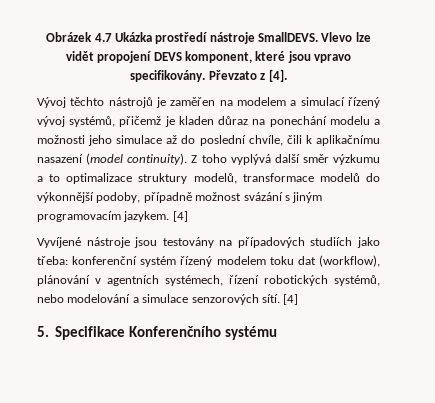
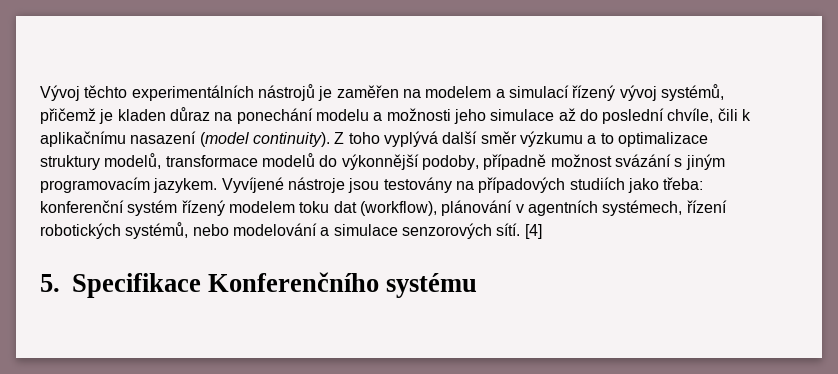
[46,32,371,44] [65,51,352,63] [130,69,287,82] Obrázek 4.7 Ukázka prostředí nástroje SmallDEVS. Vlevo lze vidět propojení DEVS komponent, které jsou vpravo specifikovány. Převzato z [4]. // -> (40, 93) none
(105, 101) none -> [131,85,254,101] experimentálních
[172,211,188,222] [4] // -> (218, 185) none

